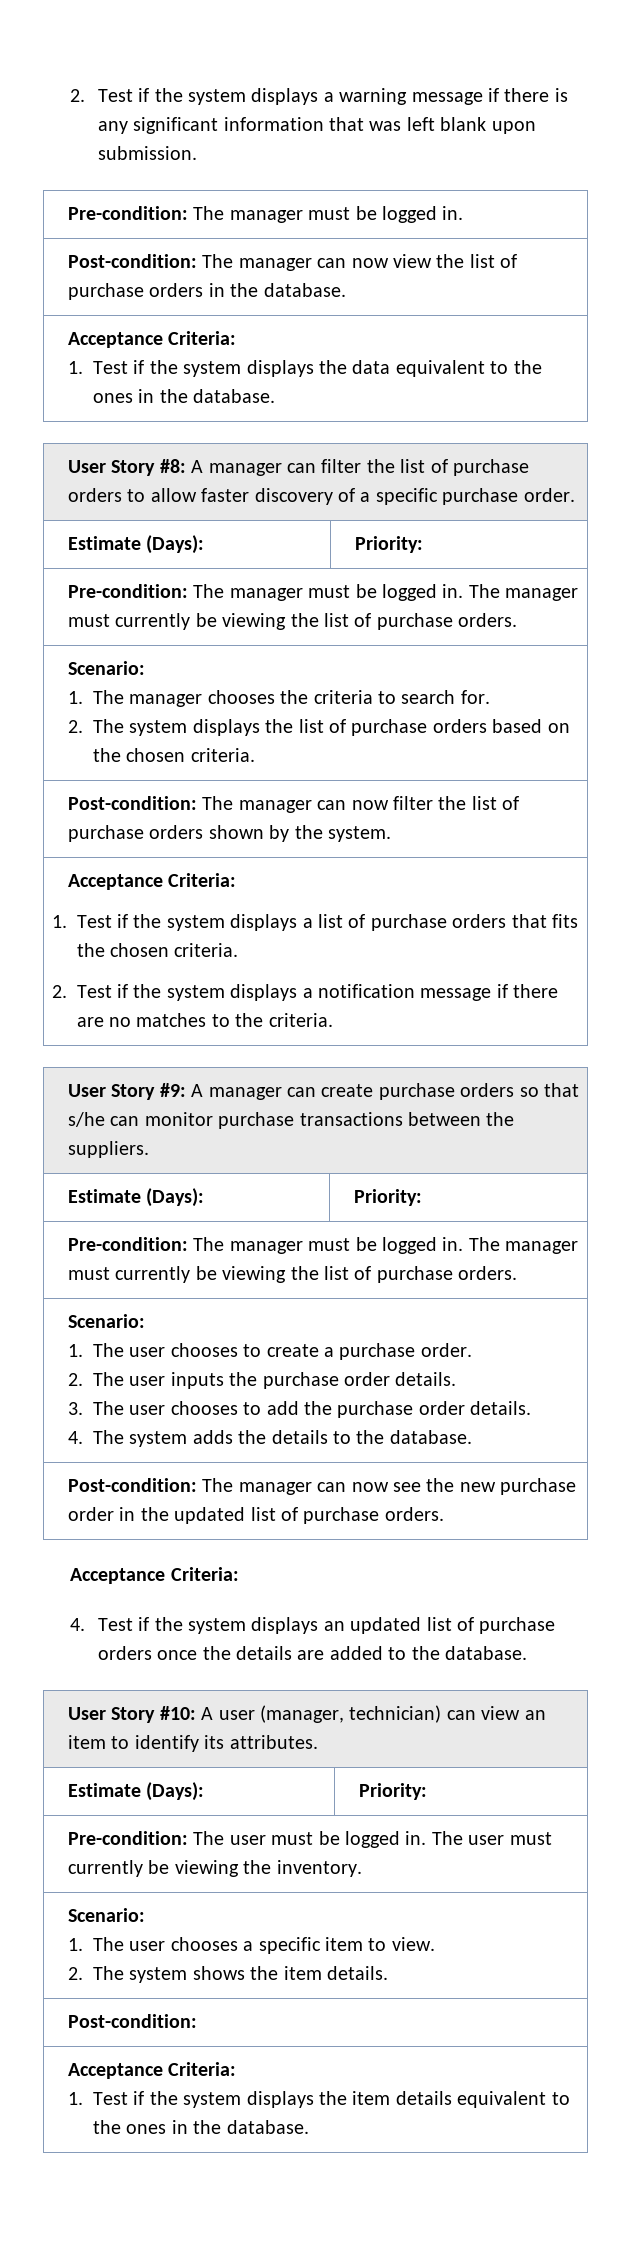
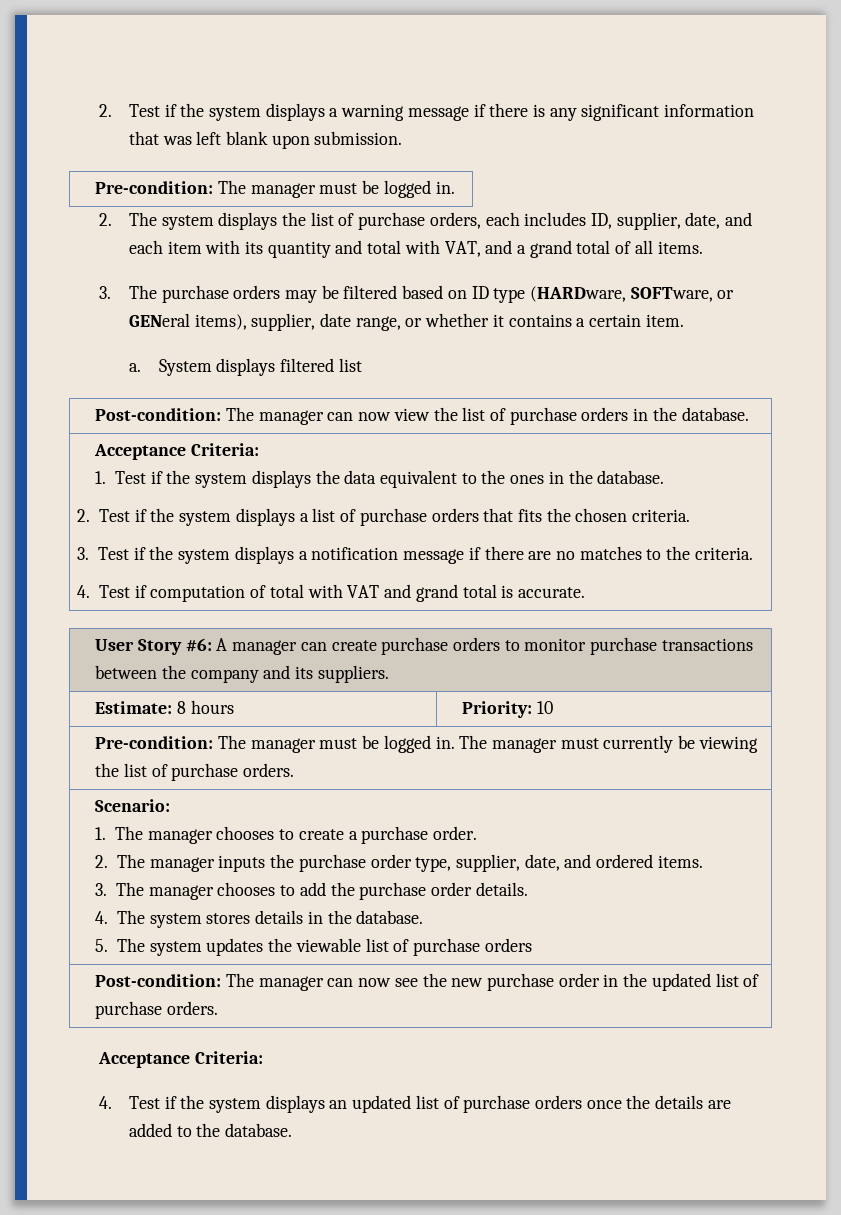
(464, 213) none -> [98,212,753,230] [128,240,703,258] [98,285,735,303] [128,313,684,331] [128,358,362,376] // 2. The system displays the list of purchase orders, each includes ID, supplier, date, and each item with its quantity and total with VAT, and a grand total of all items. // 3. The purchase orders may be filtered based on ID type (HARDware, SOFTware, or GENeral items), supplier, date range, or whether it contains a certain item. // a. System displays filtered list
[68,459,530,476] [68,488,575,505] [68,535,205,554] [355,536,424,553] [68,584,579,601] [68,613,518,630] [68,661,146,675] [68,690,490,707] [68,719,570,736] [93,748,255,762] [68,796,520,813] [68,825,392,842] [68,873,237,890] [51,915,67,928] // User Story #8: A manager can filter the list of purchase orders to allow faster discovery of a specific purchase order. // Estimate (Days): | Priority: // Pre-condition: The manager must be logged in. The manager must currently be viewing the list of purchase orders. // Scenario: // 1. The manager chooses the criteria to search for. // 2. The system displays the list of purchase orders based on the chosen criteria. // Post-condition: The manager can now filter the list of purchase orders shown by the system. // Acceptance Criteria: // 1. -> [77,509,91,522] // 2.
[51,985,67,998] 2. -> [77,547,90,560] 3.
[68,1083,186,1100] // User Story #9: -> [77,584,585,602] [95,638,212,655] // 4. Test if computation of total with VAT and grand total is accurate. // User Story #6:
[519,1083,580,1097] [68,1112,140,1127] so that s/he can -> [504,640,520,651] to
[68,1141,150,1158] [68,1188,205,1207] [354,1189,423,1206] suppliers. // Estimate (Days): | Priority: -> [190,665,389,683] [95,700,234,714] [462,701,553,718] company and its suppliers. // Estimate: 8 hours | Priority: 10
[129,1347,166,1357] user -> [147,829,213,844] manager
[129,1376,166,1386] user -> [149,857,215,872] manager
[395,1372,457,1386] [68,1401,166,1415] details. // 3. The user -> [415,854,703,872] [95,882,214,900] type, supplier, date, and ordered items. // 3. The manager
[192,1430,472,1444] adds the details to the database. -> [206,910,424,924] [95,938,532,956] stores details in the database. // 5. The system updates the viewable list of purchase orders
[68,1705,546,1723] [68,1735,318,1752] [68,1782,205,1801] [359,1783,428,1800] [68,1831,552,1848] [68,1860,362,1877] [68,1908,146,1922] [68,1937,435,1954] [68,1966,389,1983] [68,2014,198,2028] [68,2062,237,2079] [68,2091,570,2108] [93,2120,309,2134] // User Story #10: A user (manager, technician) can view an item to identify its attributes. // Estimate (Days): | Priority: // Pre-condition: The user must be logged in. The user must currently be viewing the inventory. // Scenario: // 1. The user chooses a specific item to view. // 2. The system shows the item details. // Post-condition: // Acceptance Criteria: // 1. Test if the system displays the item details equivalent to the ones in the database. -> (292, 1130) none

